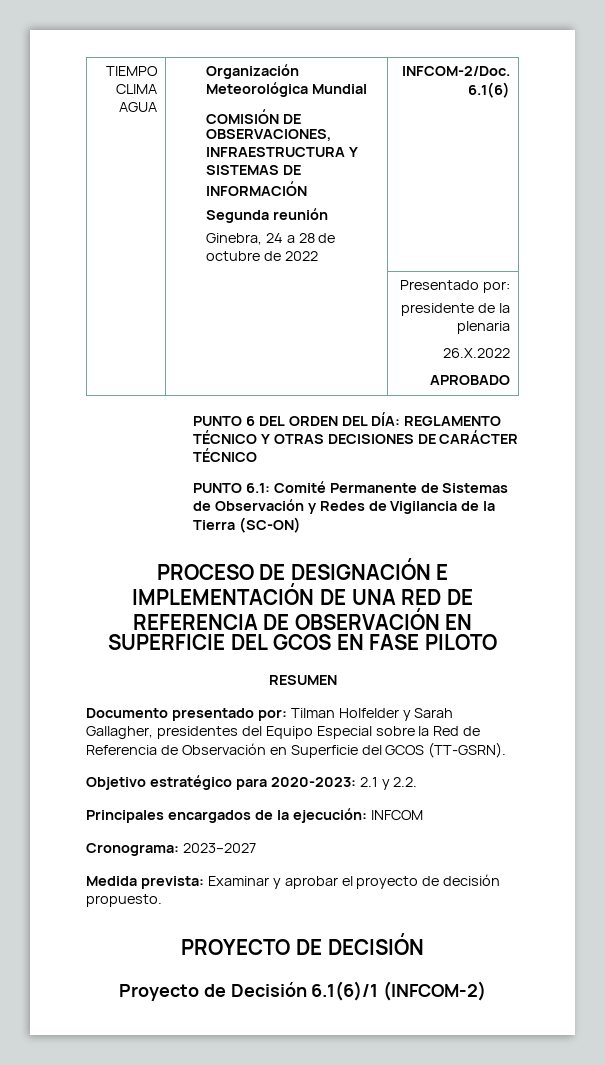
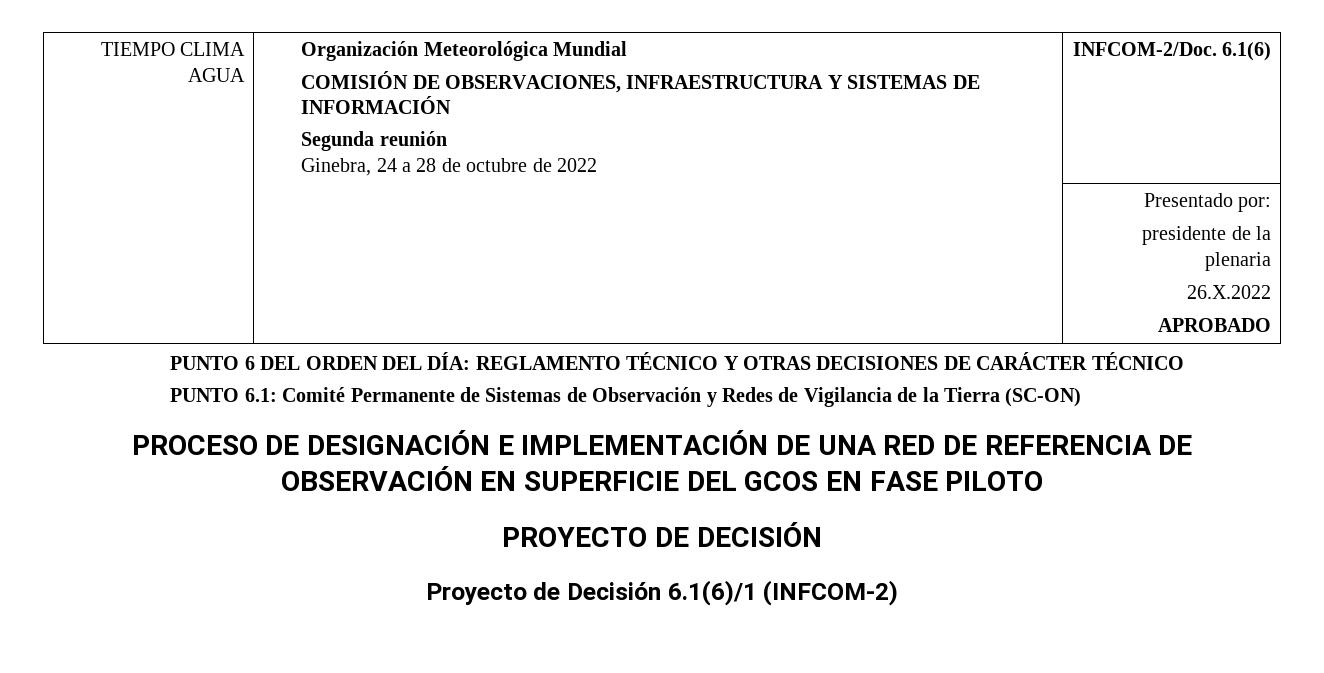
[268,675,337,685] [86,708,454,721] [86,726,481,739] [86,742,507,758] [86,775,418,790] [86,808,423,823] [86,843,256,856] [86,874,501,889] [86,894,162,907] // RESUMEN // Documento presentado por: Tilman Holfelder y Sarah Gallagher, presidentes del Equipo Especial sobre la Red de Referencia de Observación en Superficie del GCOS (TT-GSRN). // Objetivo estratégico para 2020-2023: 2.1 y 2.2. // Principales encargados de la ejecución: INFCOM // Cronograma: 2023–2027 // Medida prevista: Examinar y aprobar el proyecto de decisión propuesto. -> (1044, 481) none

